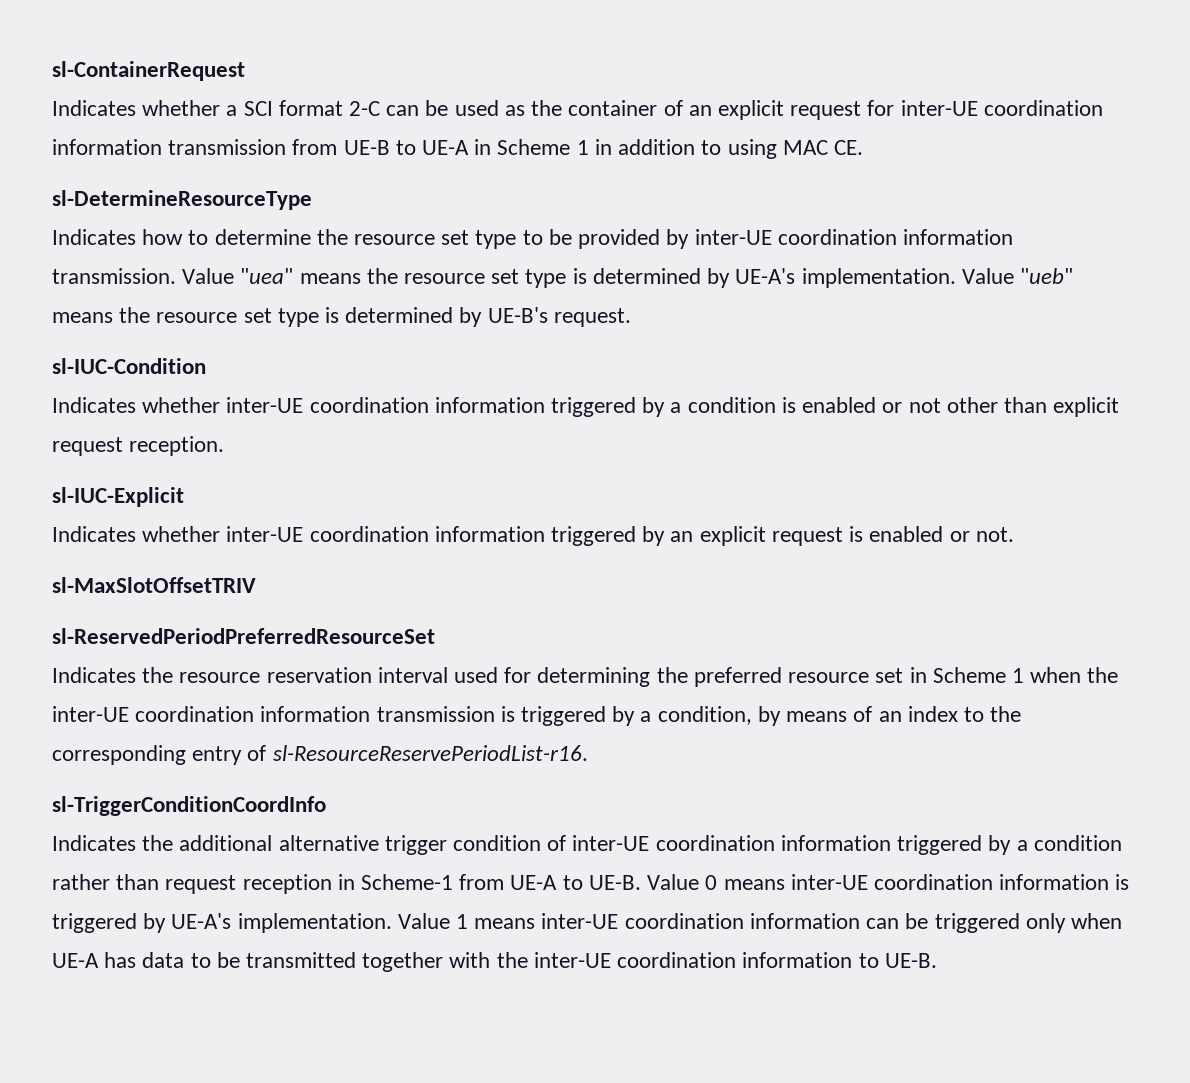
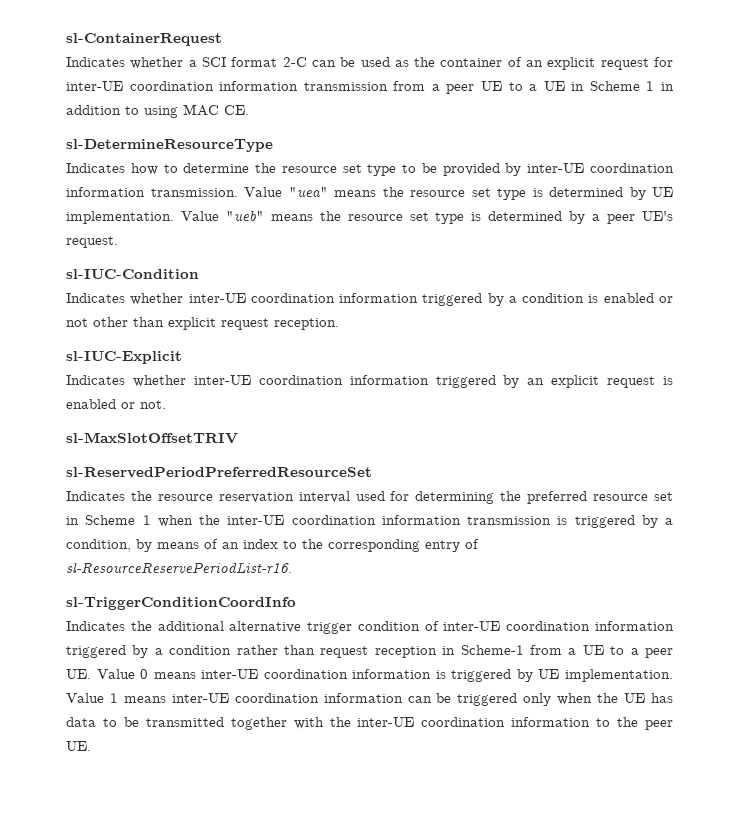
[343,140,470,155] UE-B to UE-A -> [431,81,565,94] a peer UE to a UE
[735,268,796,284] UE-A's -> [652,187,673,197] UE
[487,307,548,323] UE-B's -> [592,211,673,224] a peer UE's
[510,875,641,890] UE-A to UE-B. -> [568,645,673,658] [66,669,91,679] a UE to a peer UE.
[171,913,232,929] UE-A's -> [538,669,560,679] UE
[52,953,99,968] UE-A -> [597,693,646,703] the UE
[884,953,937,968] UE-B. -> [617,717,673,730] [66,741,91,751] the peer UE.

